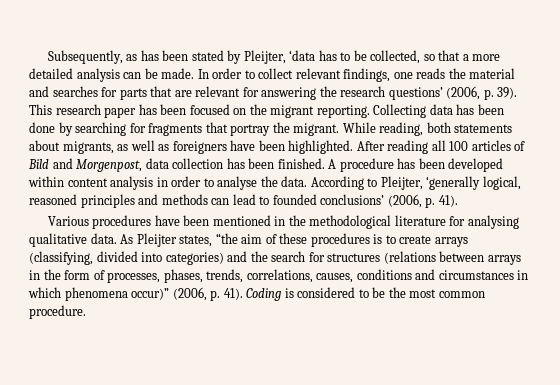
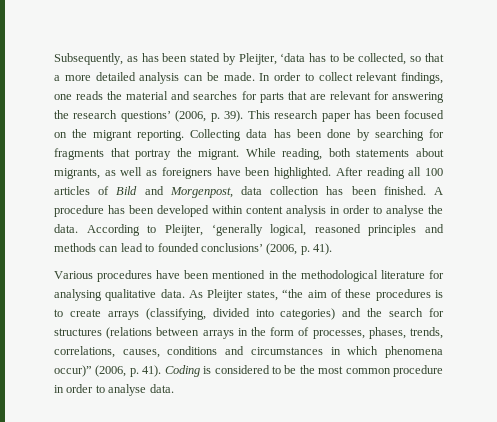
[29,305,86,319] procedure. -> [393,365,444,377] [54,384,174,396] procedure in order to analyse data.

